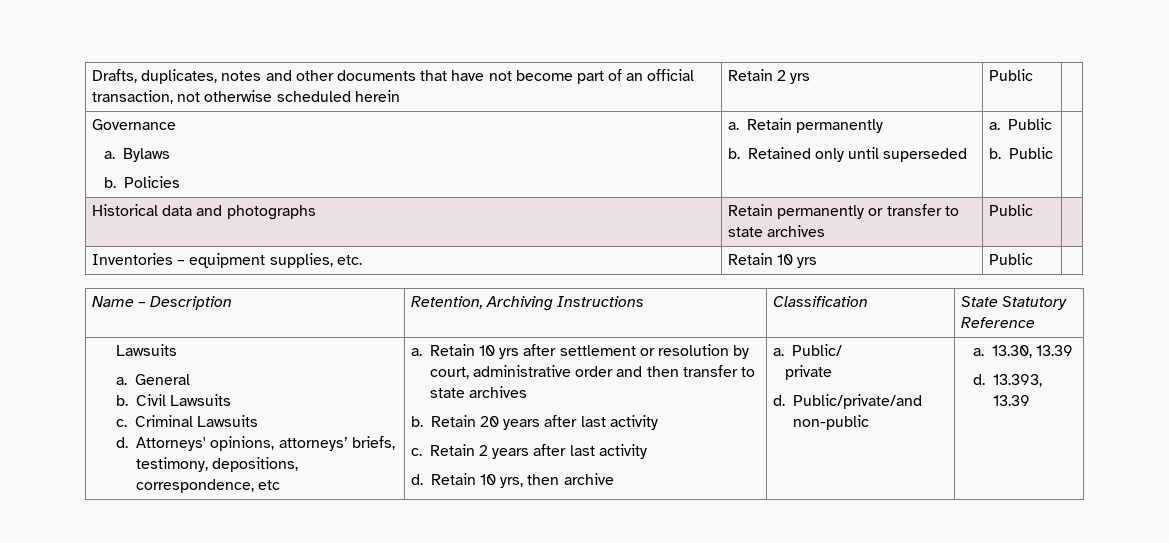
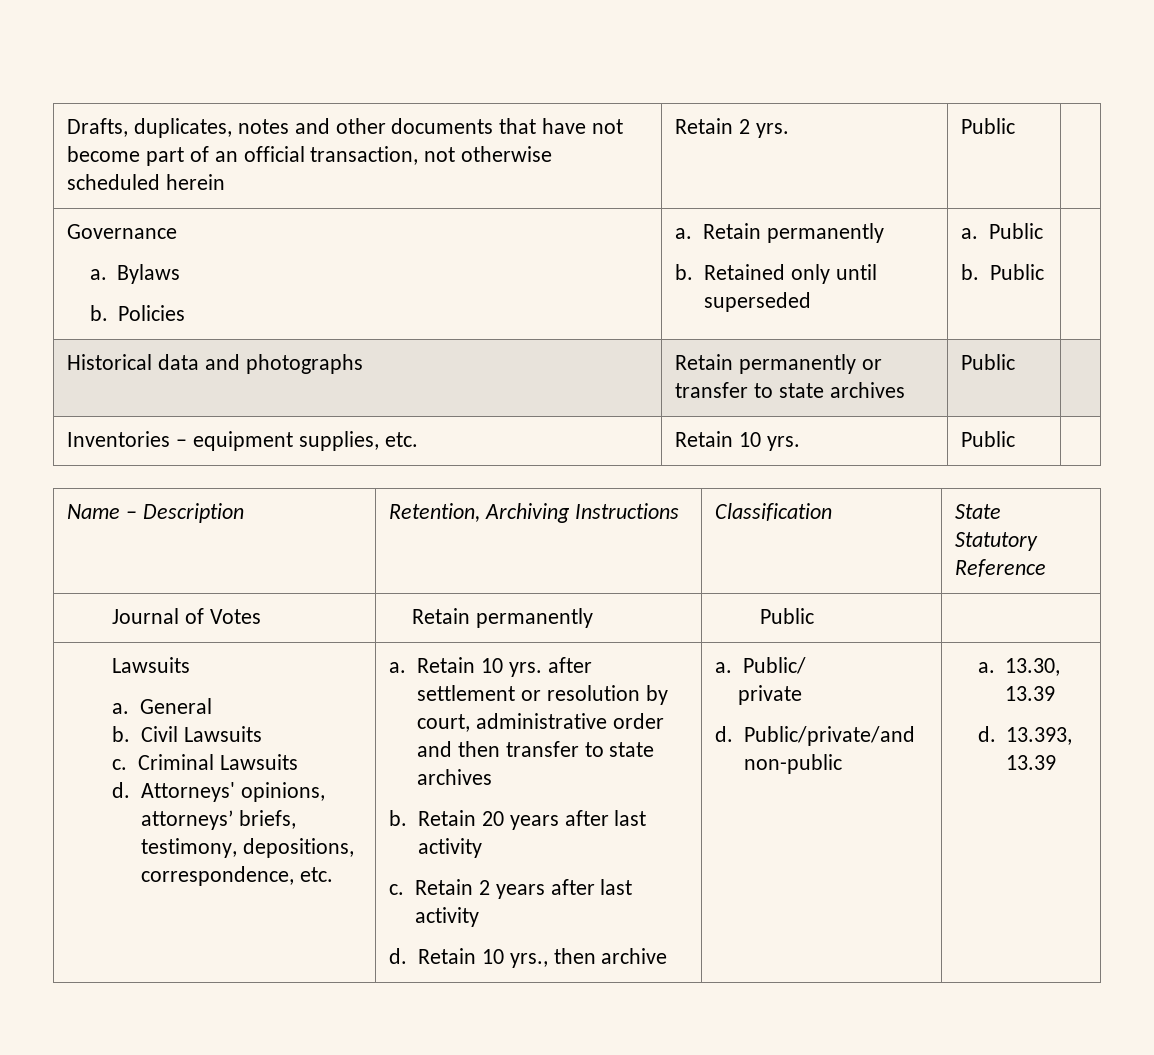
[790,73,811,84] yrs -> [756,123,790,138] yrs.
[797,257,818,268] yrs -> [767,436,801,451] yrs.
(1036, 322) none -> [111,608,261,624] [411,608,593,628] [759,608,814,624] // Journal of Votes | Retain permanently | Public |
[258,480,281,490] etc -> [299,867,333,882] etc.
[499,348,520,359] yrs -> [508,662,542,677] yrs.
[500,477,524,488] yrs, -> [509,953,548,968] yrs.,

